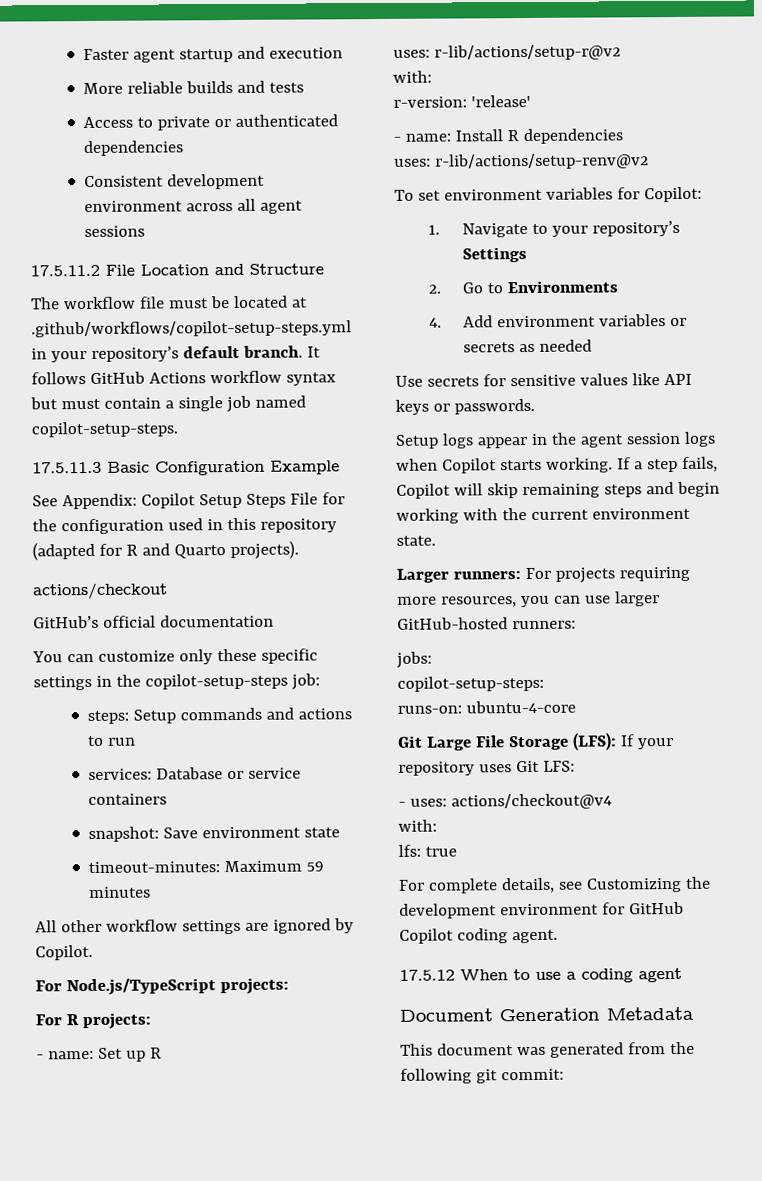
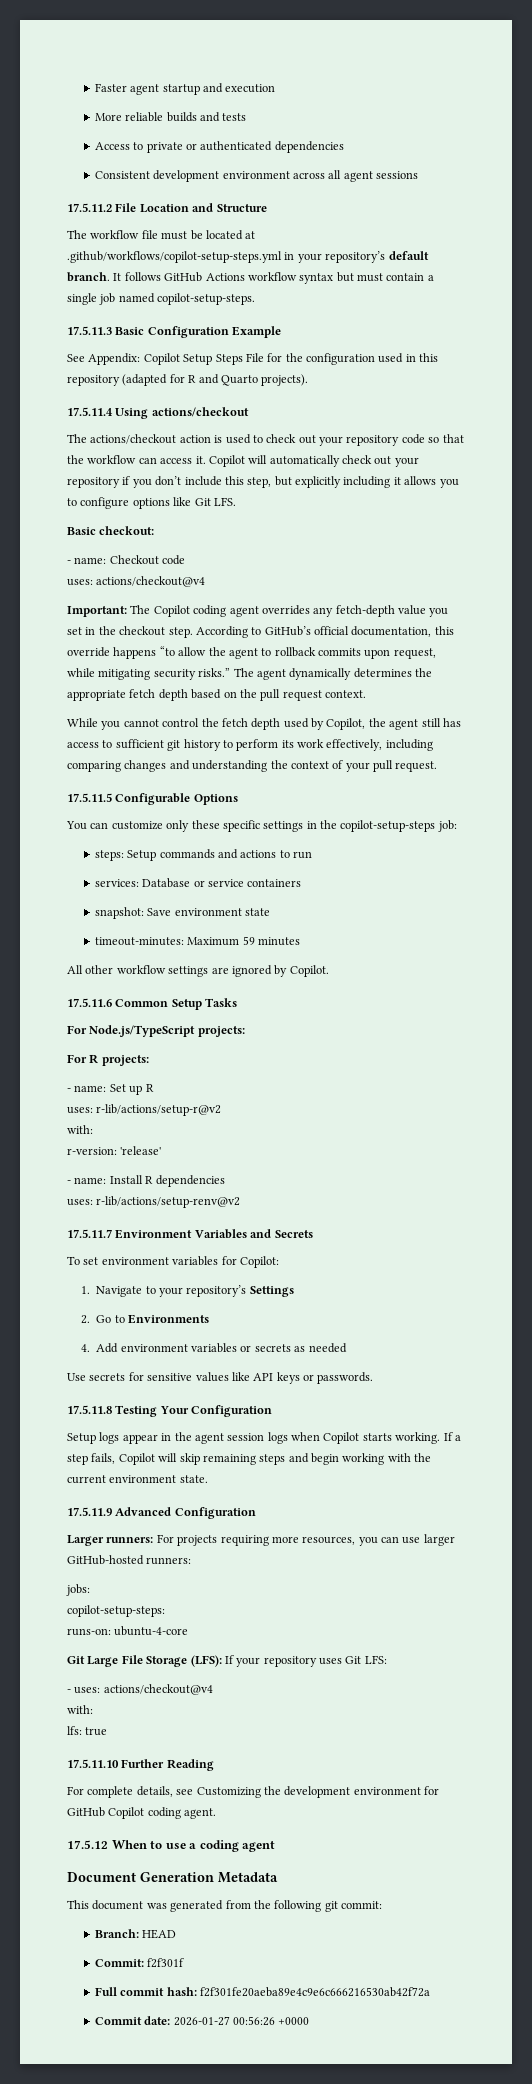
(299, 550) none -> [67,407,149,419] 17.5.11.4 Using
[33,614,274,629] GitHub’s official documentation -> [67,434,464,446] [67,455,419,467] [67,476,459,488] [67,497,236,509] [67,526,155,535] [67,555,186,565] [67,576,206,587] [67,605,449,617] [67,626,454,638] [67,646,436,659] [67,668,432,680] [67,689,366,701] [67,718,461,730] [67,739,433,751] [67,760,438,772] [67,793,238,805] The actions/checkout action is used to check out your repository code so that the workflow can access it. Copilot will automatically check out your repository if you don’t include this step, but explicitly including it allows you to configure options like Git LFS. // Basic checkout: // - name: Checkout code // uses: actions/checkout@v4 // Important: The Copilot coding agent overrides any fetch-depth value you set in the checkout step. According to GitHub’s official documentation, this override happens “to allow the agent to rollback commits upon request, while mitigating security risks.” The agent dynamically determines the appropriate fetch depth based on the pull request context. // While you cannot control the fetch depth used by Copilot, the agent still has access to sufficient git history to perform its work effectively, including comparing changes and understanding the context of your pull request. // 17.5.11.5 Configurable Options
(93, 952) none -> [67,998,238,1010] // 17.5.11.6 Common Setup Tasks
(649, 161) none -> [67,1229,313,1239] // 17.5.11.7 Environment Variables and Secrets
(535, 406) none -> [67,1405,273,1417] // 17.5.11.8 Testing Your Configuration
(436, 540) none -> [67,1507,256,1519] // 17.5.11.9 Advanced Configuration
(457, 851) none -> [67,1759,214,1771] // 17.5.11.10 Further Reading
(564, 1074) none -> [94,1929,177,1939] [94,1958,185,1968] [94,1987,430,1997] [94,2016,310,2026] // Branch: HEAD // Commit: f2f301f // Full commit hash: f2f301fe20aeba89e4c9e6c666216530ab42f72a // Commit date: 2026-01-27 00:56:26 +0000

